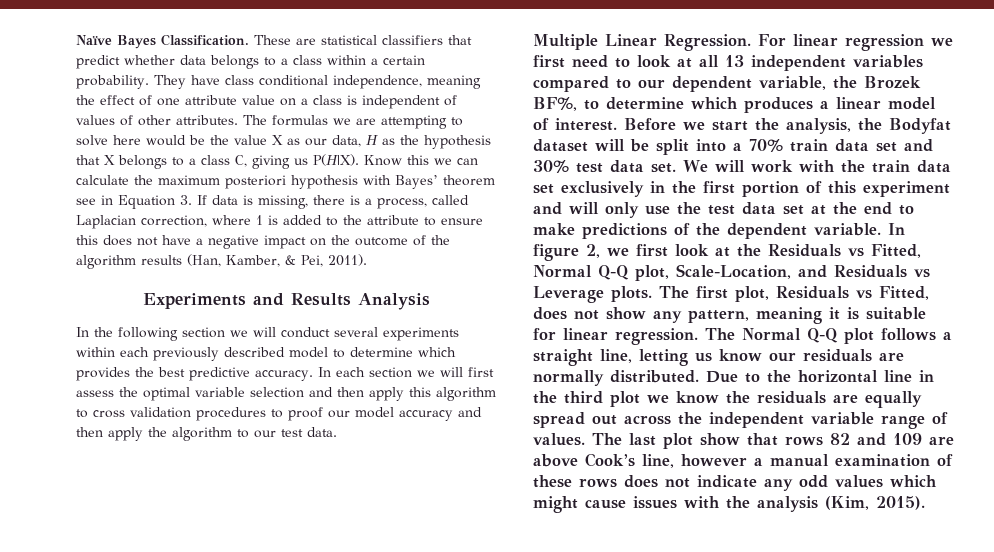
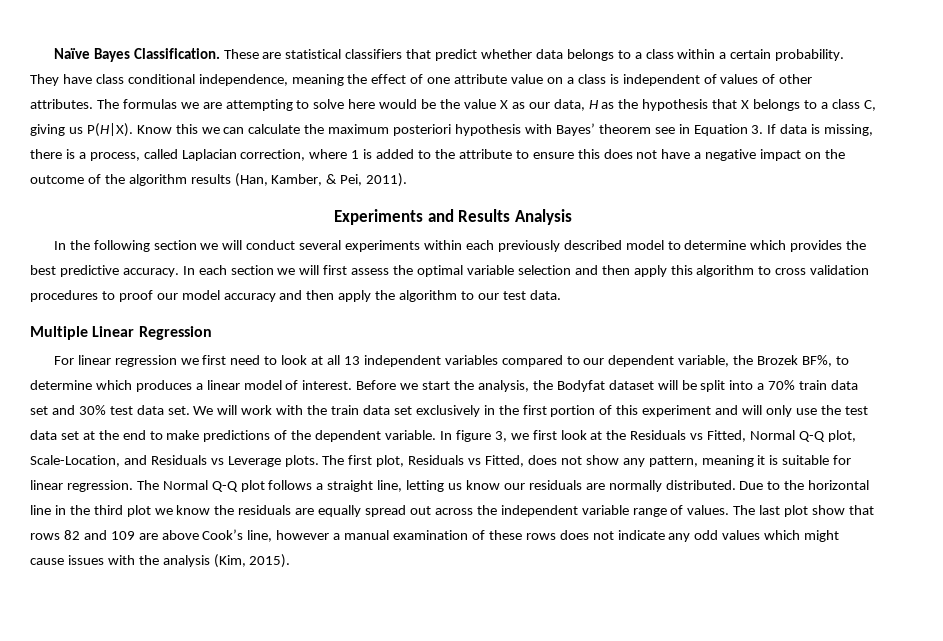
[664,34,751,51] Regression. -> [138,326,212,340] Regression //
[586,244,600,258] 2, -> [494,431,507,442] 3,

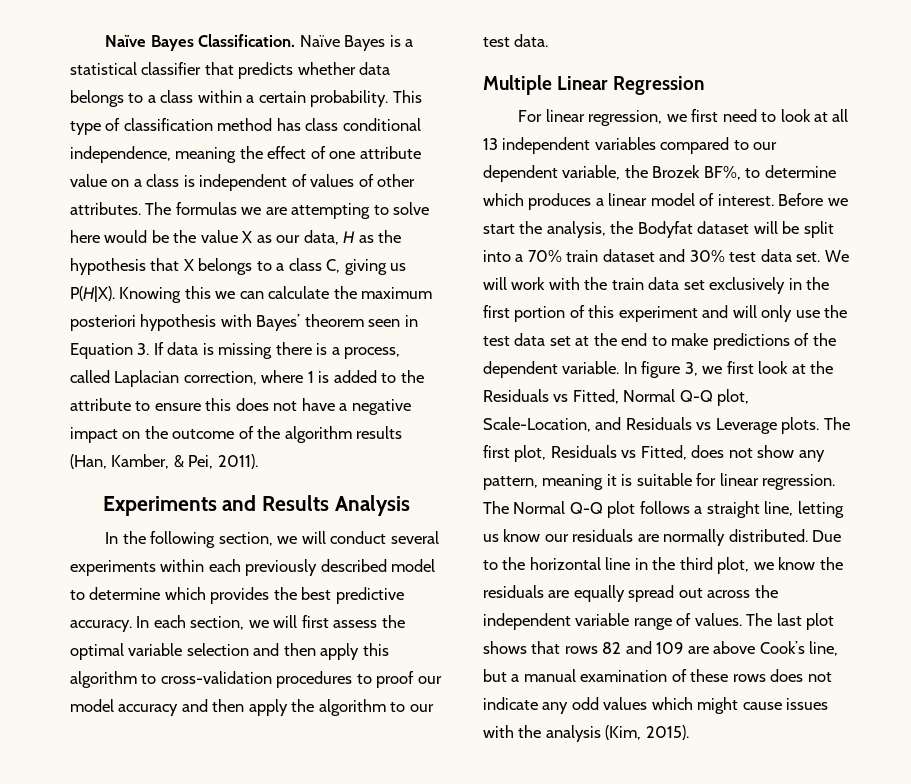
[223,49,478,61] These are statistical classifiers that predict -> [299,35,414,51] [70,62,294,79] Naïve Bayes is a statistical classifier that predicts
[30,74,92,86] They have -> [392,90,422,103] [70,118,301,135] This type of classification method has
[136,125,172,134] Know -> [119,287,182,303] Knowing
[654,127,675,134] see -> [368,319,401,327] seen
[824,124,874,136] missing, -> [218,343,273,359] missing
[153,240,197,250] section -> [218,532,273,546] section,
[230,265,274,275] section -> [190,616,245,630] section,
[775,265,870,275] cross validation -> [160,671,272,684] cross-validation
[114,355,177,367] regression -> [588,110,663,126] regression,
[831,380,859,390] [30,406,48,415] data set -> [602,249,655,262] dataset
[126,505,151,517] plot -> [717,557,750,574] plot,
[812,505,846,515] show -> [483,641,527,654] shows
[276,530,330,540] however -> [483,669,507,682] but

